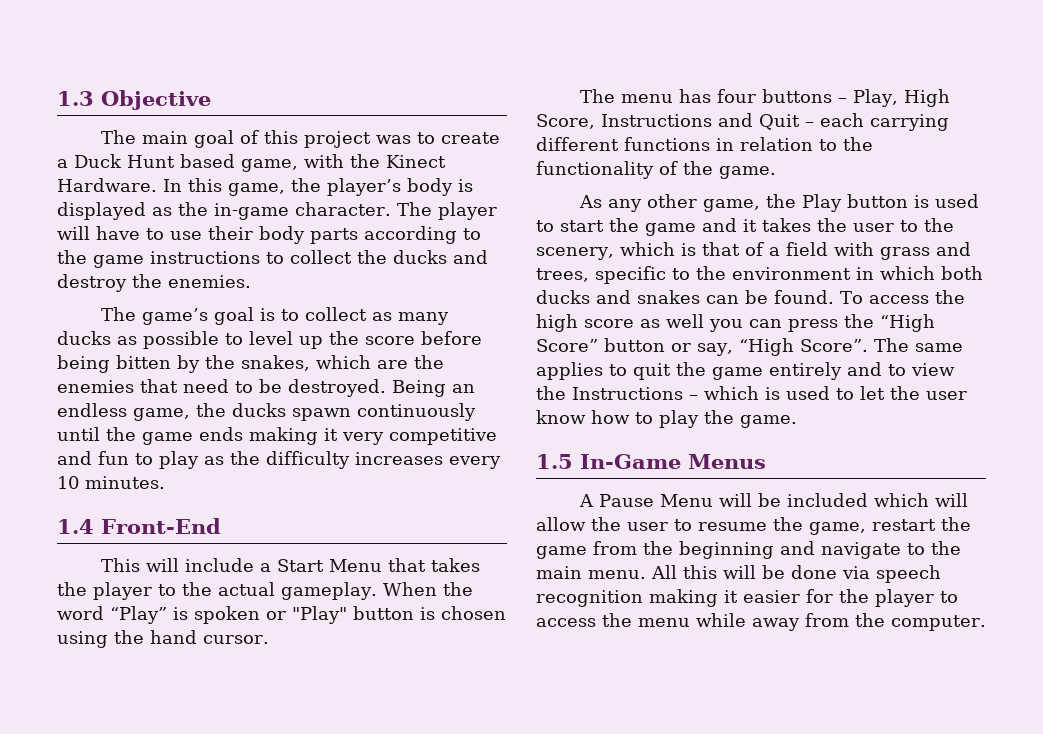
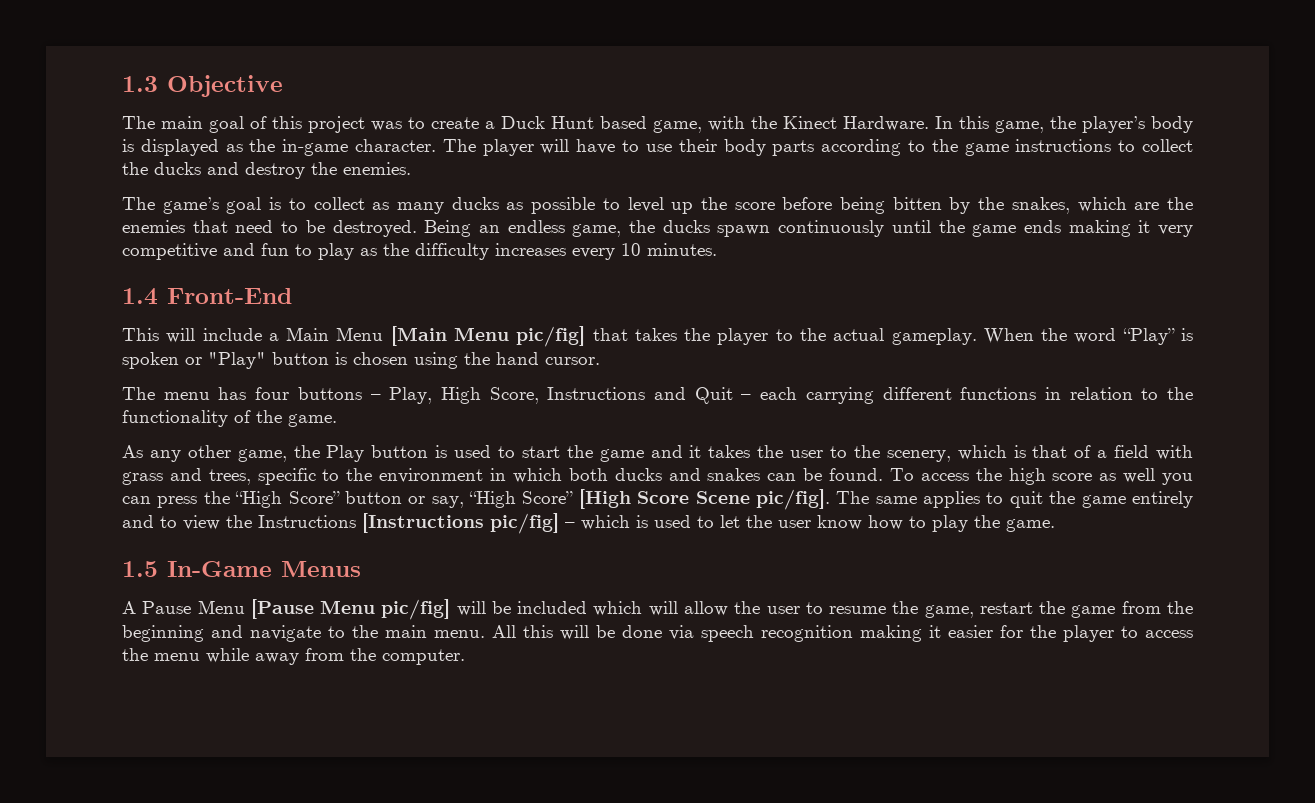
[277,559,383,572] Start Menu -> [286,326,586,347] Main Menu [Main Menu pic/fig]
[799,339,868,352] Score”. -> [522,489,830,510] Score” [High Score Scene pic/fig].
(683, 393) none -> [362,513,559,534] [Instructions pic/fig]
(714, 500) none -> [250,599,451,620] [Pause Menu pic/fig]

